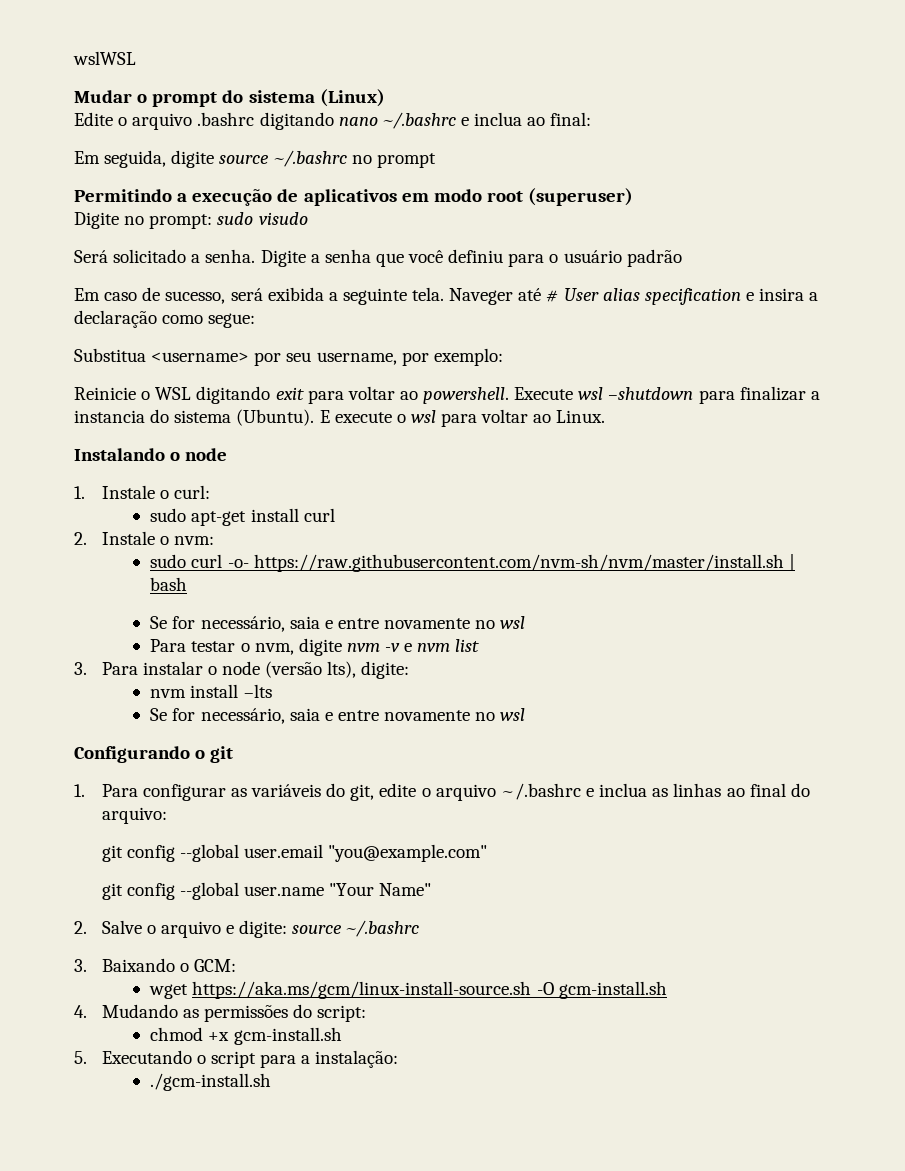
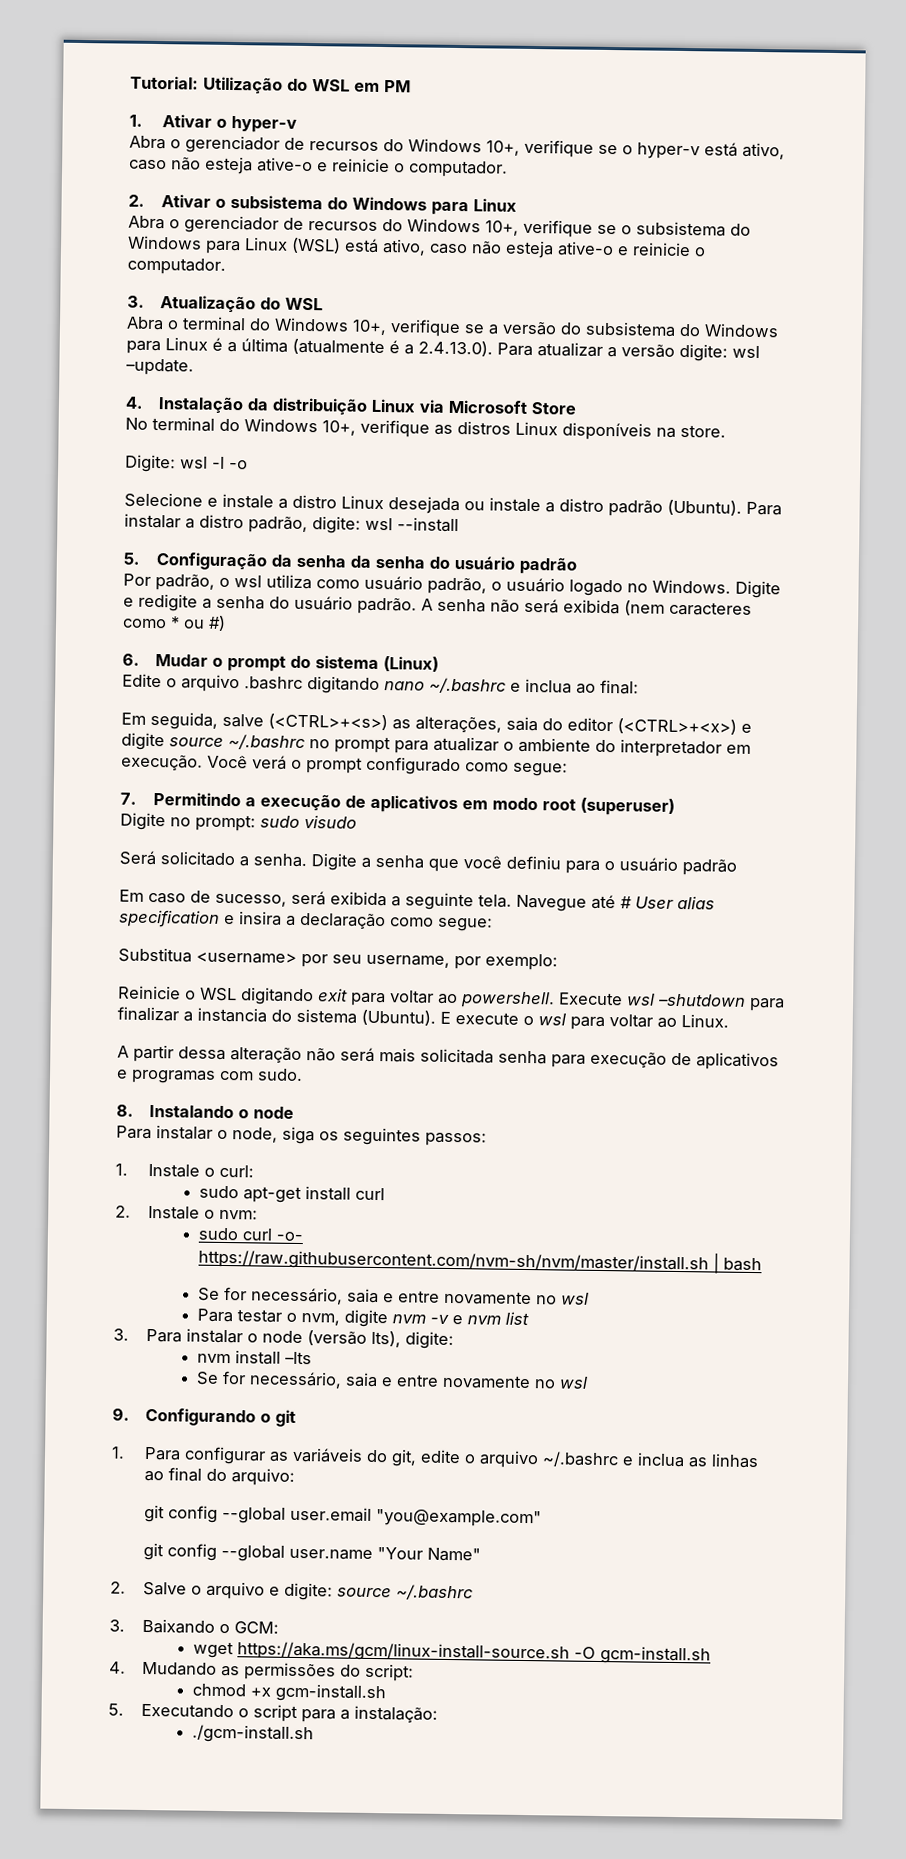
[73,51,136,65] wslWSL // -> [130,75,411,94] [129,114,297,133] [129,135,785,160] [129,156,508,178] [128,194,517,216] [128,215,751,238] [128,235,706,259] [127,257,226,275] [127,295,323,313] [126,316,779,338] [126,337,760,362] [126,358,194,376] [125,396,576,415] [125,416,726,441] [125,454,248,473] [124,492,782,517] [124,513,459,534] [123,552,577,575] [123,573,781,599] [123,593,752,616] [122,615,226,631] [122,653,140,666] Tutorial: Utilização do WSL em PM // 1. Ativar o hyper-v // Abra o gerenciador de recursos do Windows 10+, verifique se o hyper-v está ativo, caso não esteja ative-o e reinicie o computador. // 2. Ativar o subsistema do Windows para Linux // Abra o gerenciador de recursos do Windows 10+, verifique se o subsistema do Windows para Linux (WSL) está ativo, caso não esteja ative-o e reinicie o computador. // 3. Atualização do WSL // Abra o terminal do Windows 10+, verifique se a versão do subsistema do Windows para Linux é a última (atualmente é a 2.4.13.0). Para atualizar a versão digite: wsl –update. // 4. Instalação da distribuição Linux via Microsoft Store // No terminal do Windows 10+, verifique as distros Linux disponíveis na store. // Digite: wsl -l -o // Selecione e instale a distro Linux desejada ou instale a distro padrão (Ubuntu). Para instalar a distro padrão, digite: wsl --install // 5. Configuração da senha da senha do usuário padrão // Por padrão, o wsl utiliza como usuário padrão, o usuário logado no Windows. Digite e redigite a senha do usuário padrão. A senha não será exibida (nem caracteres como * ou #) // 6.
(167, 159) none -> [222,713,752,735] salve (<CTRL>+<s>) as alterações, saia do editor (<CTRL>+<x>) e
(436, 160) // -> [394,736,751,758] [121,753,568,777] [120,792,137,805] para atualizar o ambiente do interpretador em execução. Você verá o prompt configurado como segue: // 7.
[449,288,514,305] Naveger -> [516,894,587,912] Navegue
[74,448,228,461] Instalando o node -> [117,1044,779,1071] [116,1068,303,1084] [116,1104,294,1119] [116,1125,487,1147] A partir dessa alteração não será mais solicitada senha para execução de aplicativos e programas com sudo. // 8. Instalando o node // Para instalar o node, siga os seguintes passos:
(526, 714) none -> [112,1407,130,1421] 9.

